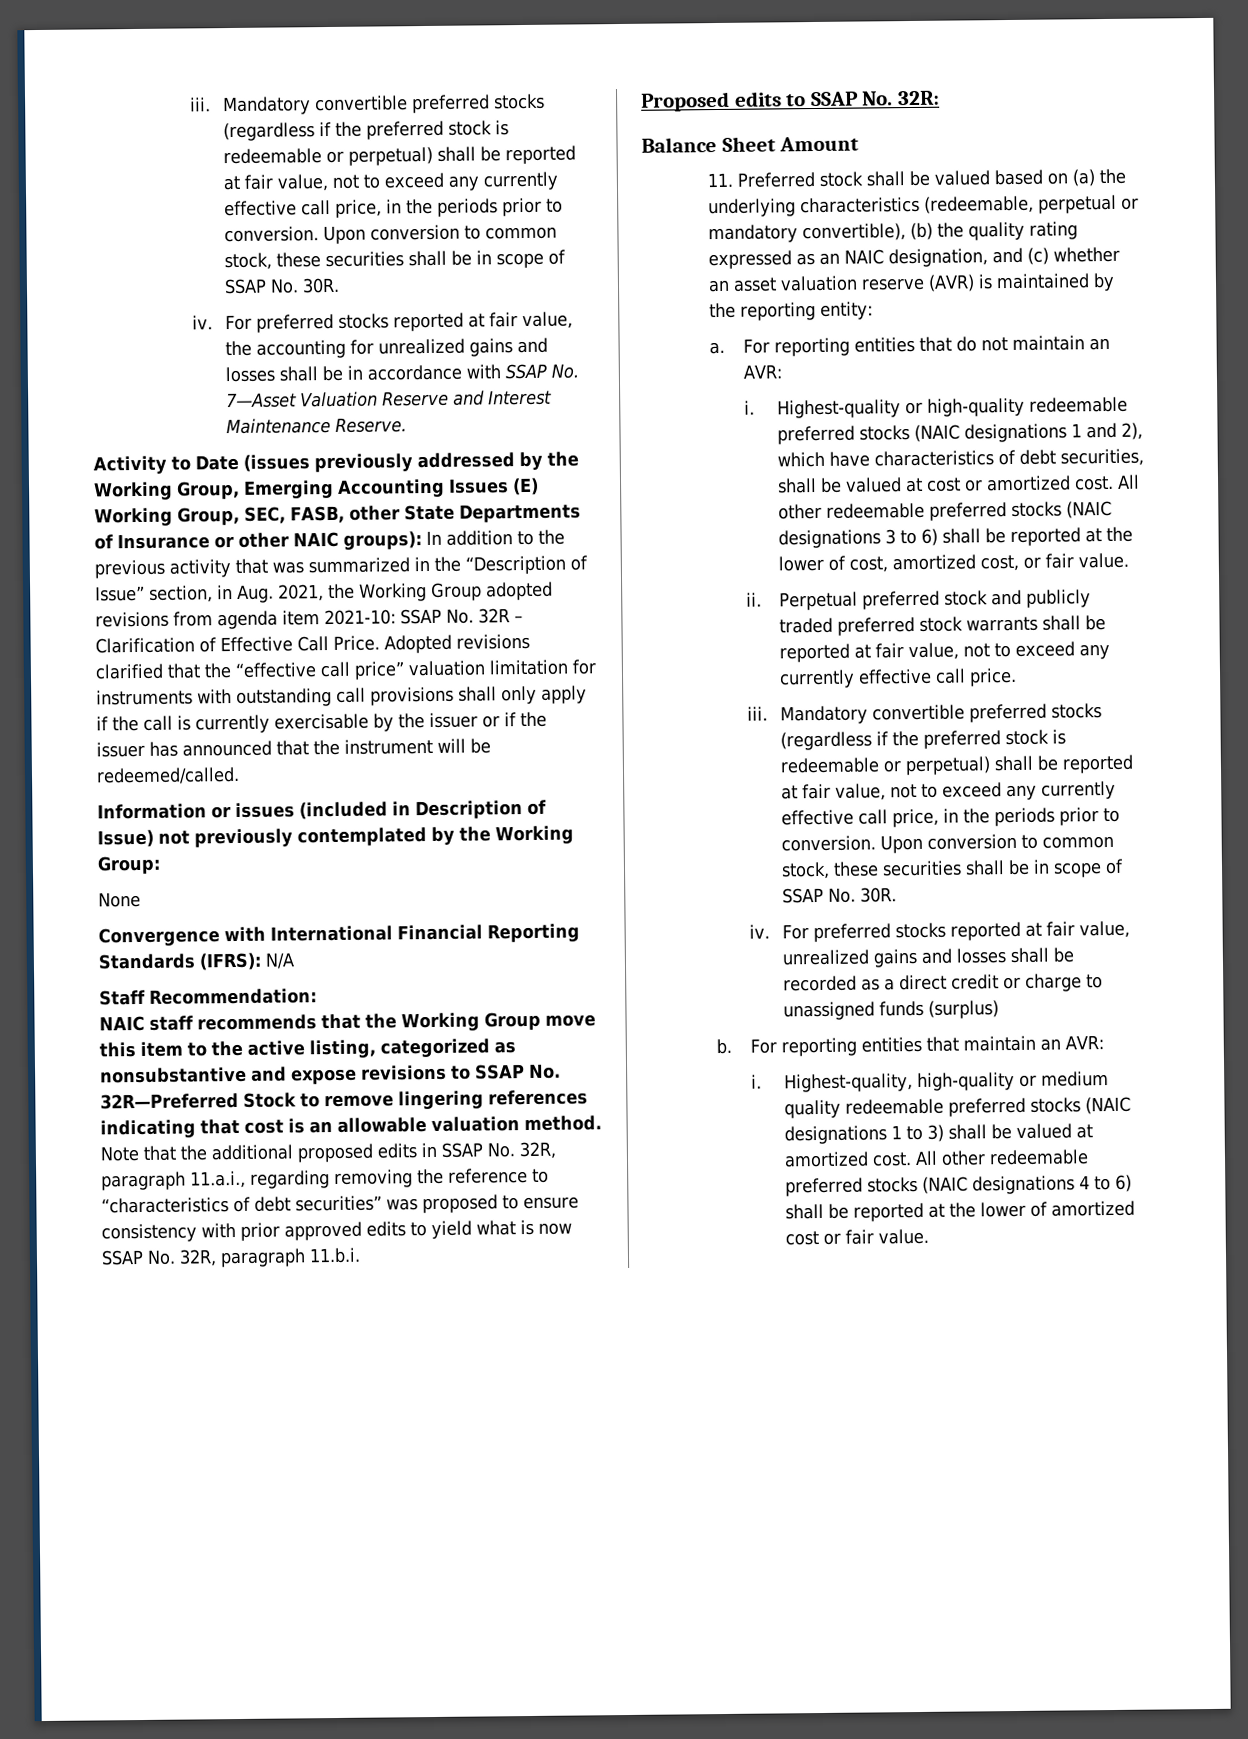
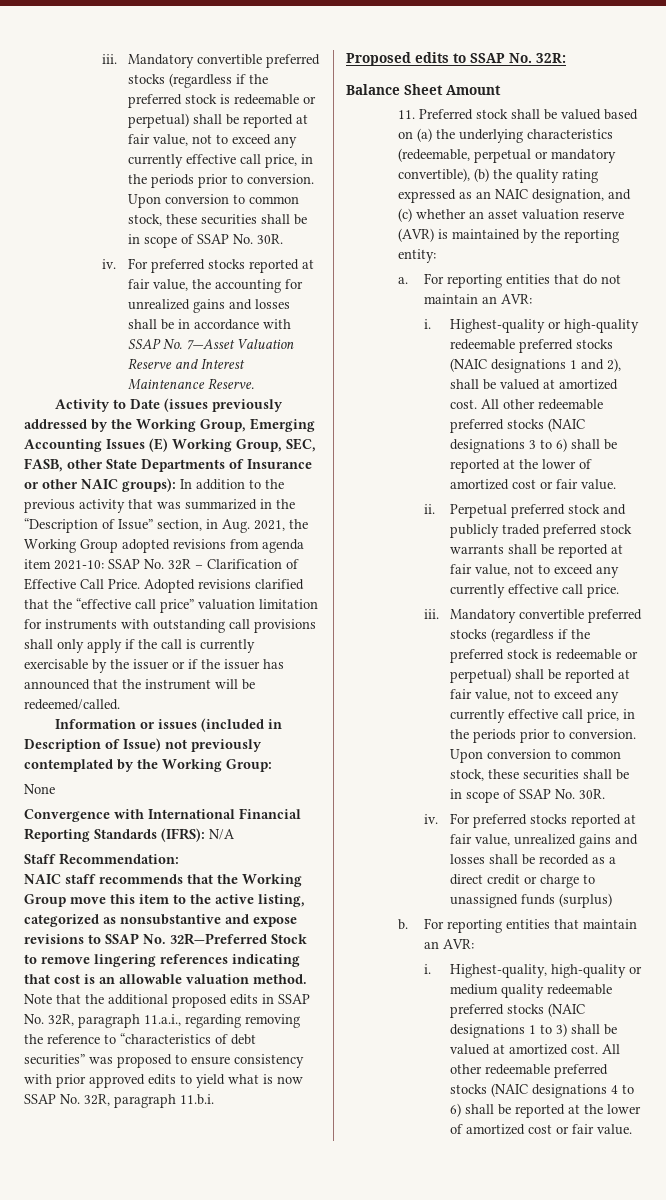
[776,448,1144,468] [776,477,983,494] which have characteristics of debt securities, shall be valued at cost or -> [449,379,555,390] shall be valued at
[848,554,1019,573] cost, amortized cost, -> [449,479,536,490] amortized cost

